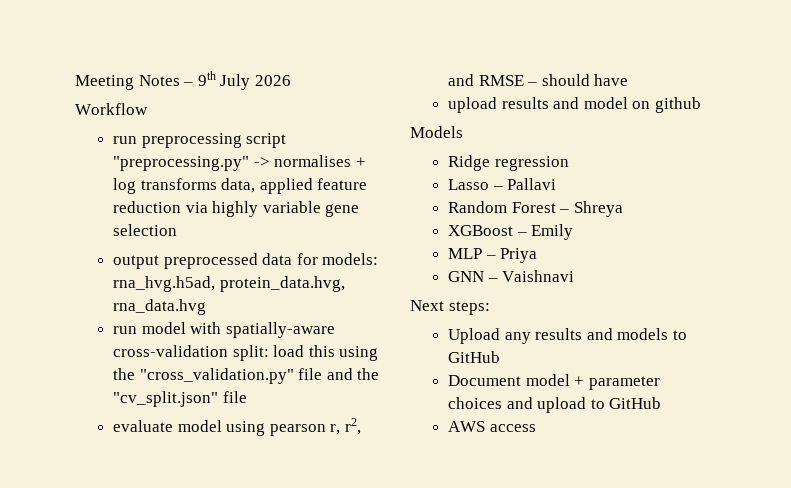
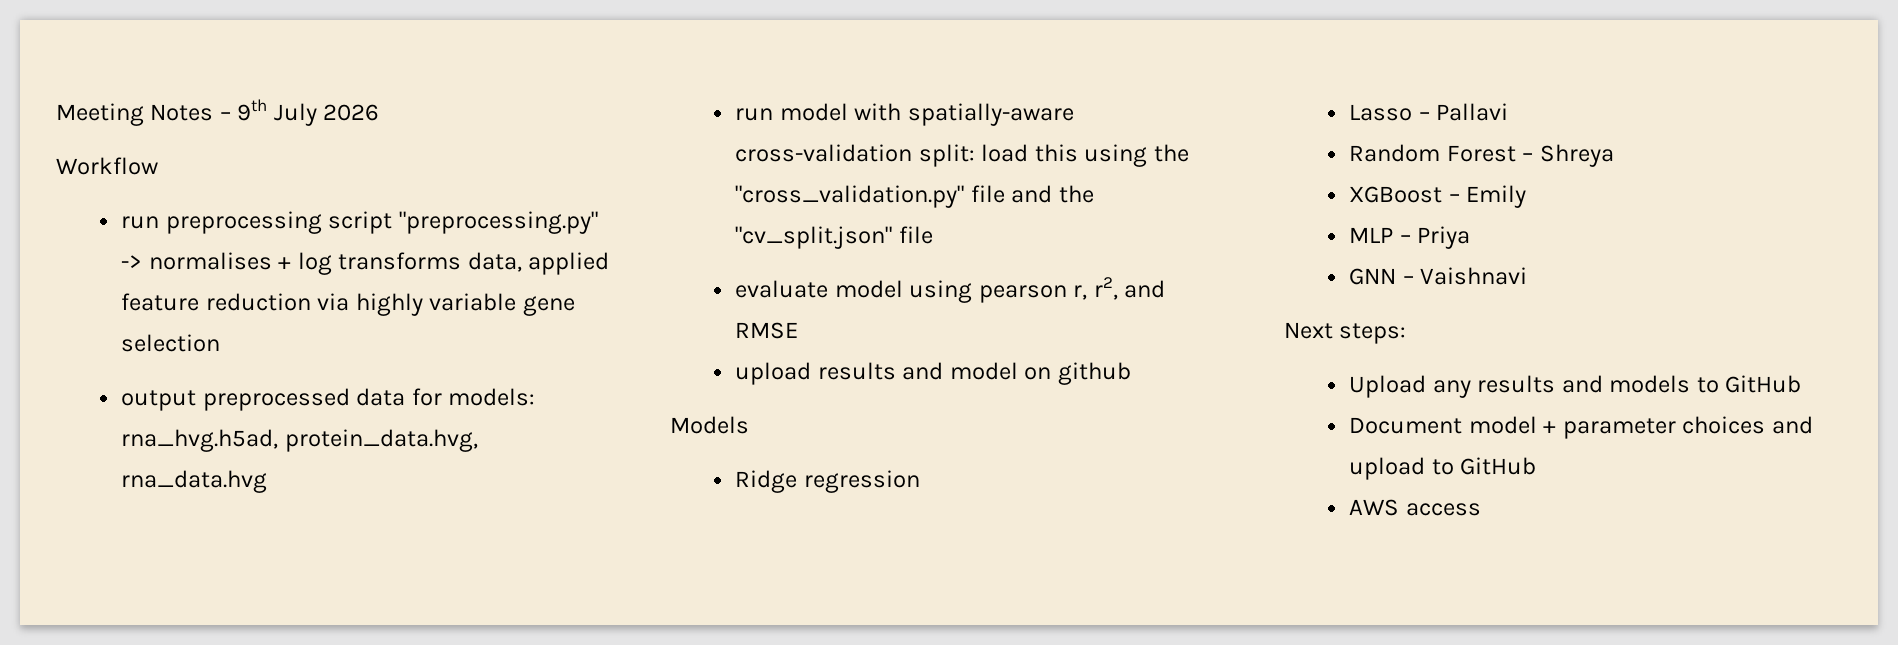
[527,74,629,86] – should have -> (799, 330) none

